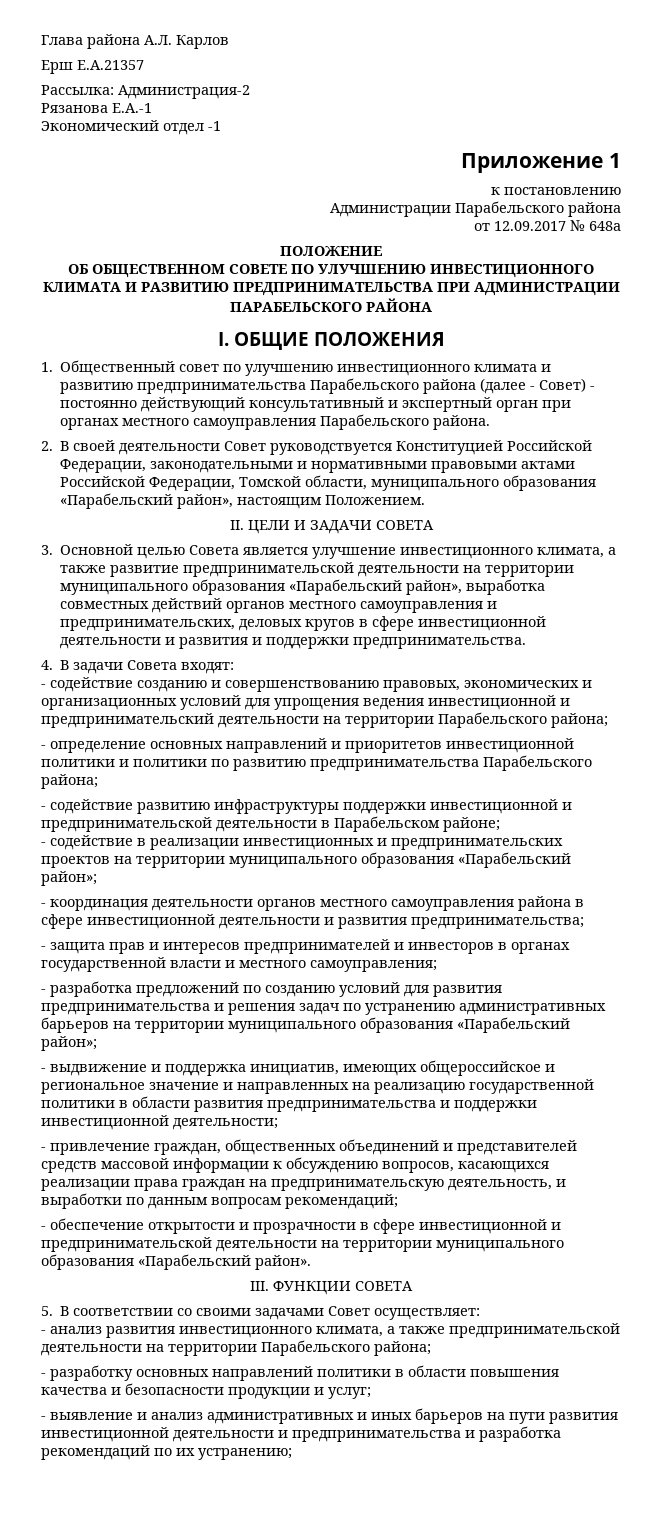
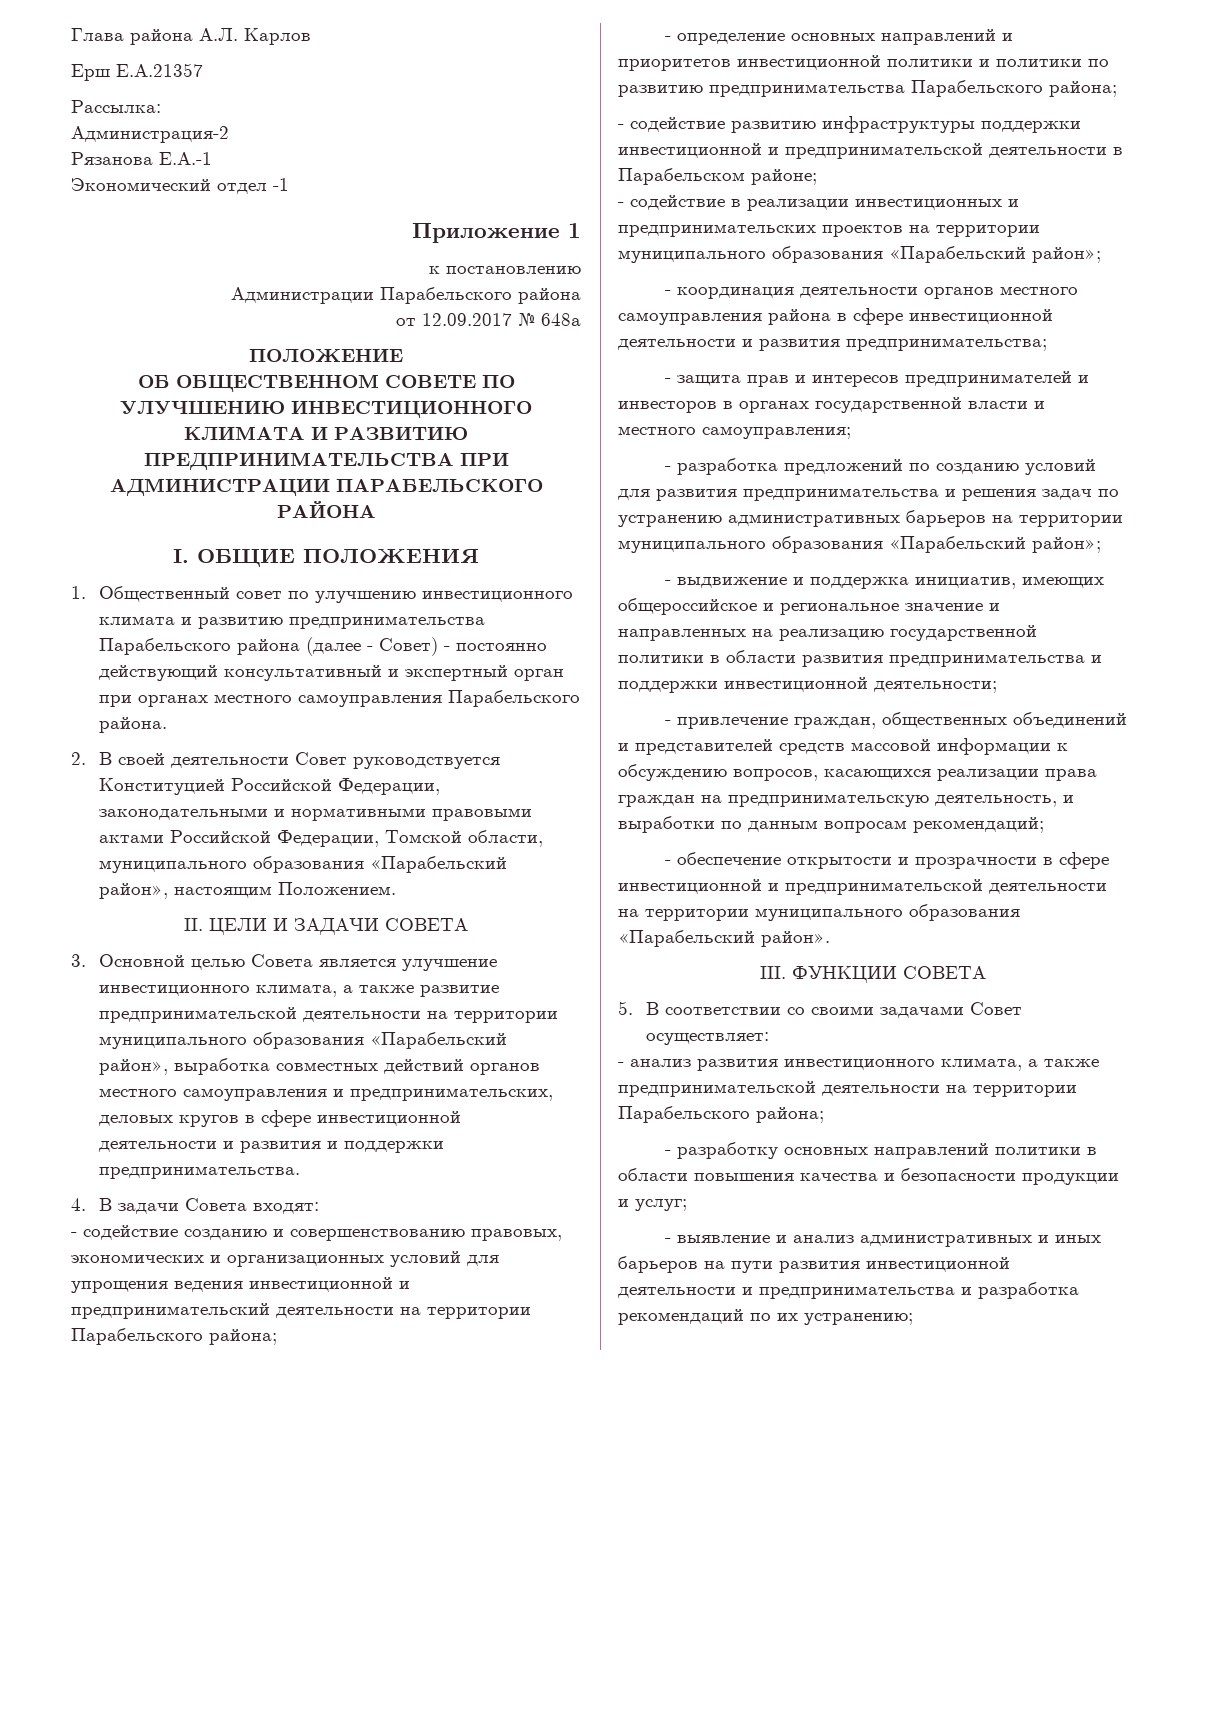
(114, 90) none -> (161, 106) //

